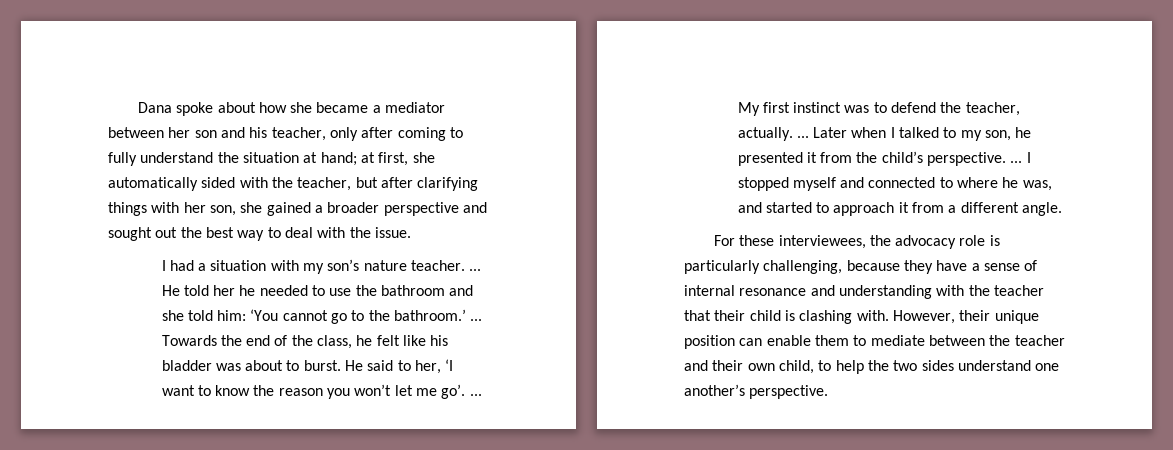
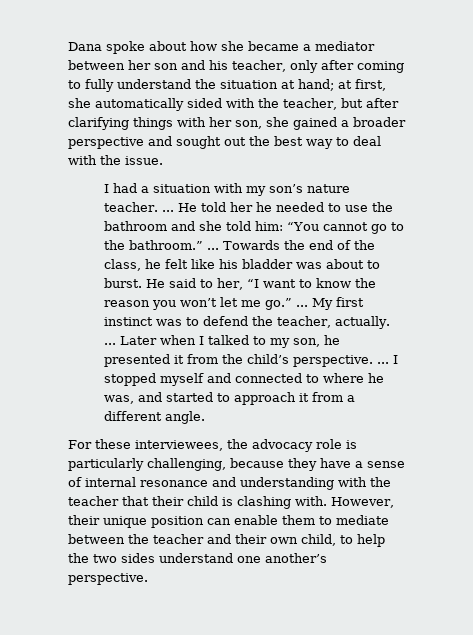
[250,309,279,321] ‘You -> [287,222,320,231] “You
[394,309,467,321] bathroom.’ -> [129,240,204,250] bathroom.”
[445,359,454,371] ‘I -> [247,279,260,288] “I
[441,384,466,399] go’. -> [265,298,293,310] go.”

